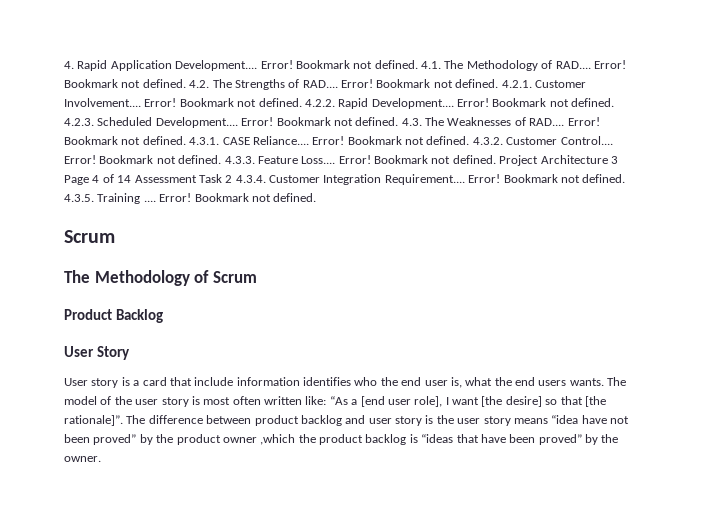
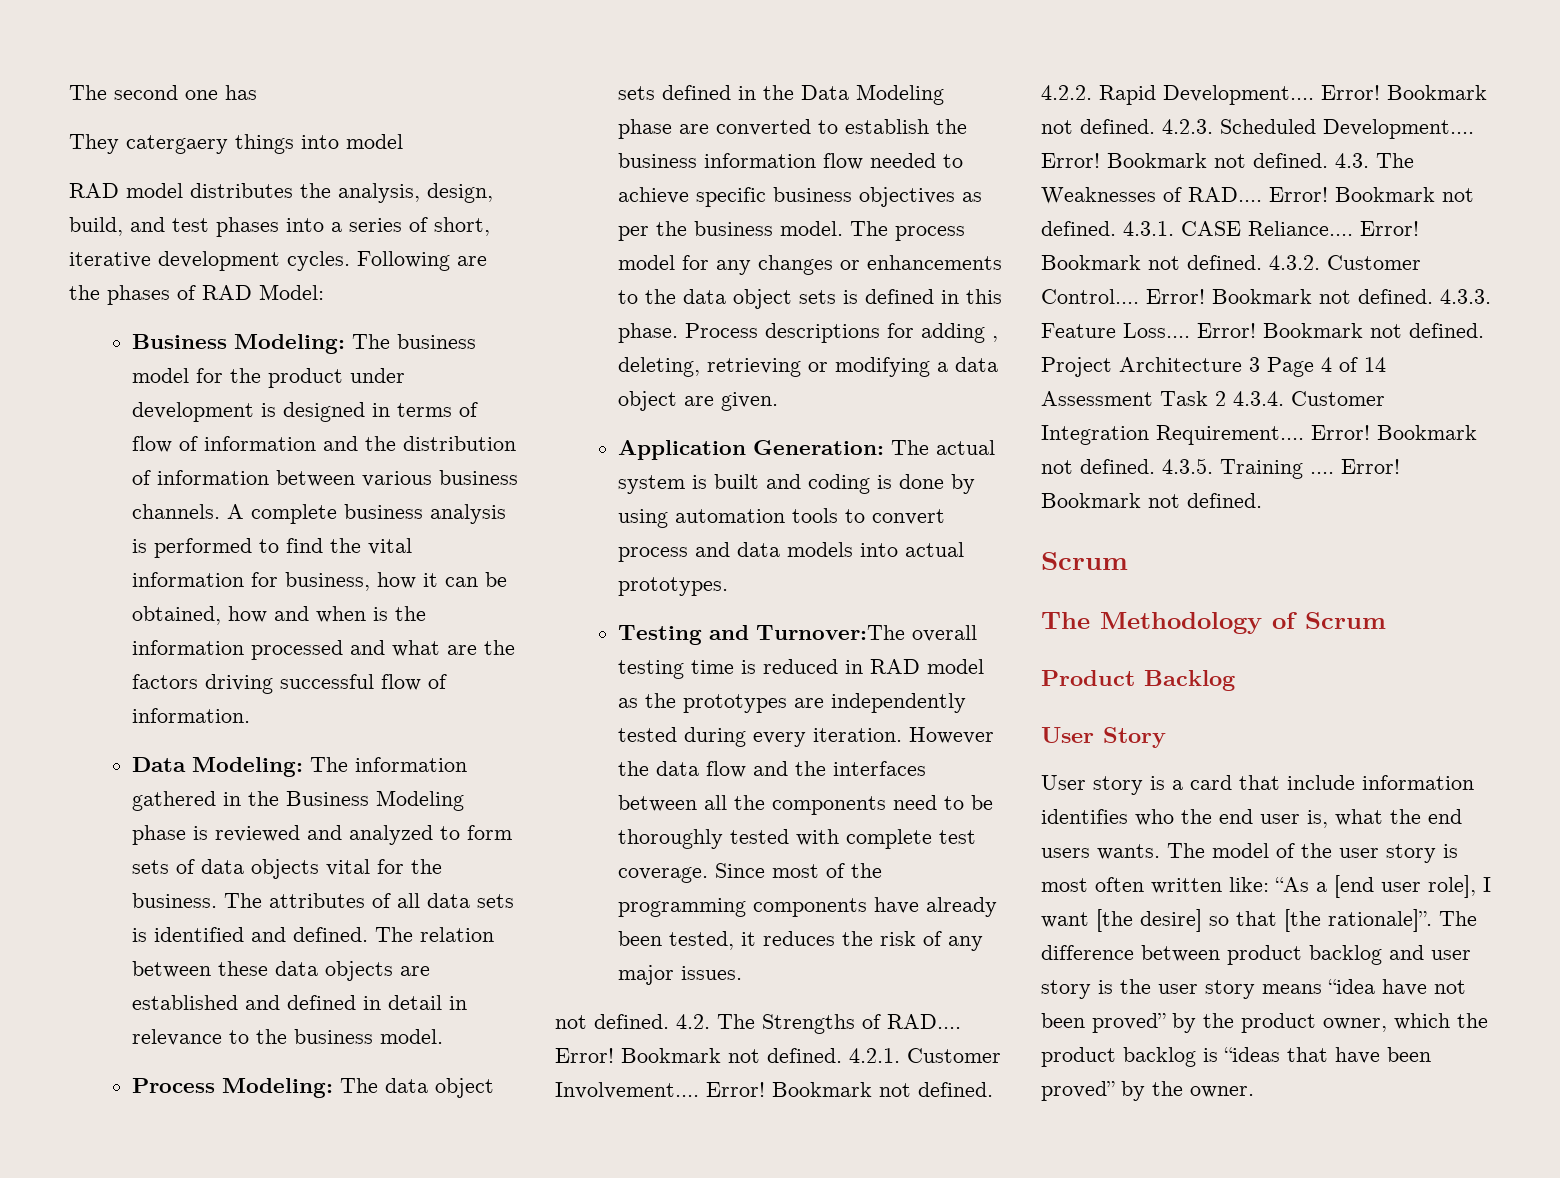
[64,60,626,71] [64,79,118,88] 4. Rapid Application Development.... Error! Bookmark not defined. 4.1. The Methodology of RAD.... Error! Bookmark -> [69,85,257,100] [69,134,403,154] [69,183,493,203] [69,217,490,237] [69,251,487,271] [69,284,324,305] [132,334,477,354] [132,368,406,388] [132,402,479,422] [132,436,517,453] [132,470,519,487] [132,504,507,524] [132,538,413,558] [132,572,508,591] [132,606,427,625] [132,640,516,660] [132,674,448,694] [132,708,251,723] [132,757,468,777] [132,790,465,811] [132,825,513,845] [132,859,443,879] [132,893,515,908] [132,927,495,942] [132,961,431,981] [132,995,468,1010] [132,1029,444,1046] [132,1078,495,1098] [618,84,945,105] [618,119,968,139] [618,153,964,170] [618,187,983,207] [618,221,966,241] [618,255,1003,275] [618,289,1003,309] [618,323,999,343] [618,357,999,377] [618,391,779,411] [618,440,996,460] [618,474,976,494] [618,508,946,528] [618,542,965,562] [618,577,729,596] [618,625,978,645] [618,659,985,679] [618,693,967,713] [618,727,995,747] [618,761,927,778] [618,795,994,815] [618,829,977,849] [618,863,883,883] [618,897,998,917] [618,931,984,951] [618,965,743,985] The second one has // They catergaery things into model // RAD model distributes the analysis, design, build, and test phases into a series of short, iterative development cycles. Following are the phases of RAD Model: // Business Modeling: The business model for the product under development is designed in terms of flow of information and the distribution of information between various business channels. A complete business analysis is performed to find the vital information for business, how it can be obtained, how and when is the information processed and what are the factors driving successful flow of information. // Data Modeling: The information gathered in the Business Modeling phase is reviewed and analyzed to form sets of data objects vital for the business. The attributes of all data sets is identified and defined. The relation between these data objects are established and defined in detail in relevance to the business model. // Process Modeling: The data object sets defined in the Data Modeling phase are converted to establish the business information flow needed to achieve specific business objectives as per the business model. The process model for any changes or enhancements to the data object sets is defined in this phase. Process descriptions for adding , deleting, retrieving or modifying a data object are given. // Application Generation: The actual system is built and coding is done by using automation tools to convert process and data models into actual prototypes. // Testing and Turnover:The overall testing time is reduced in RAD model as the prototypes are independently tested during every iteration. However the data flow and the interfaces between all the components need to be thoroughly tested with complete test coverage. Since most of the programming components have already been tested, it reduces the risk of any major issues. //
[222,434,296,445] owner ,which -> [1323,1013,1450,1032] owner, which

